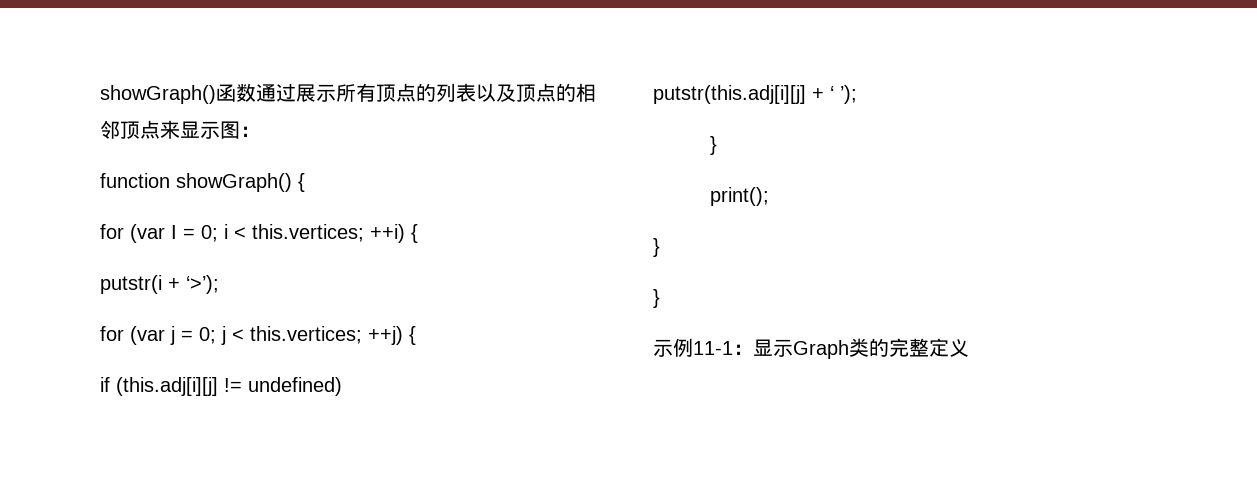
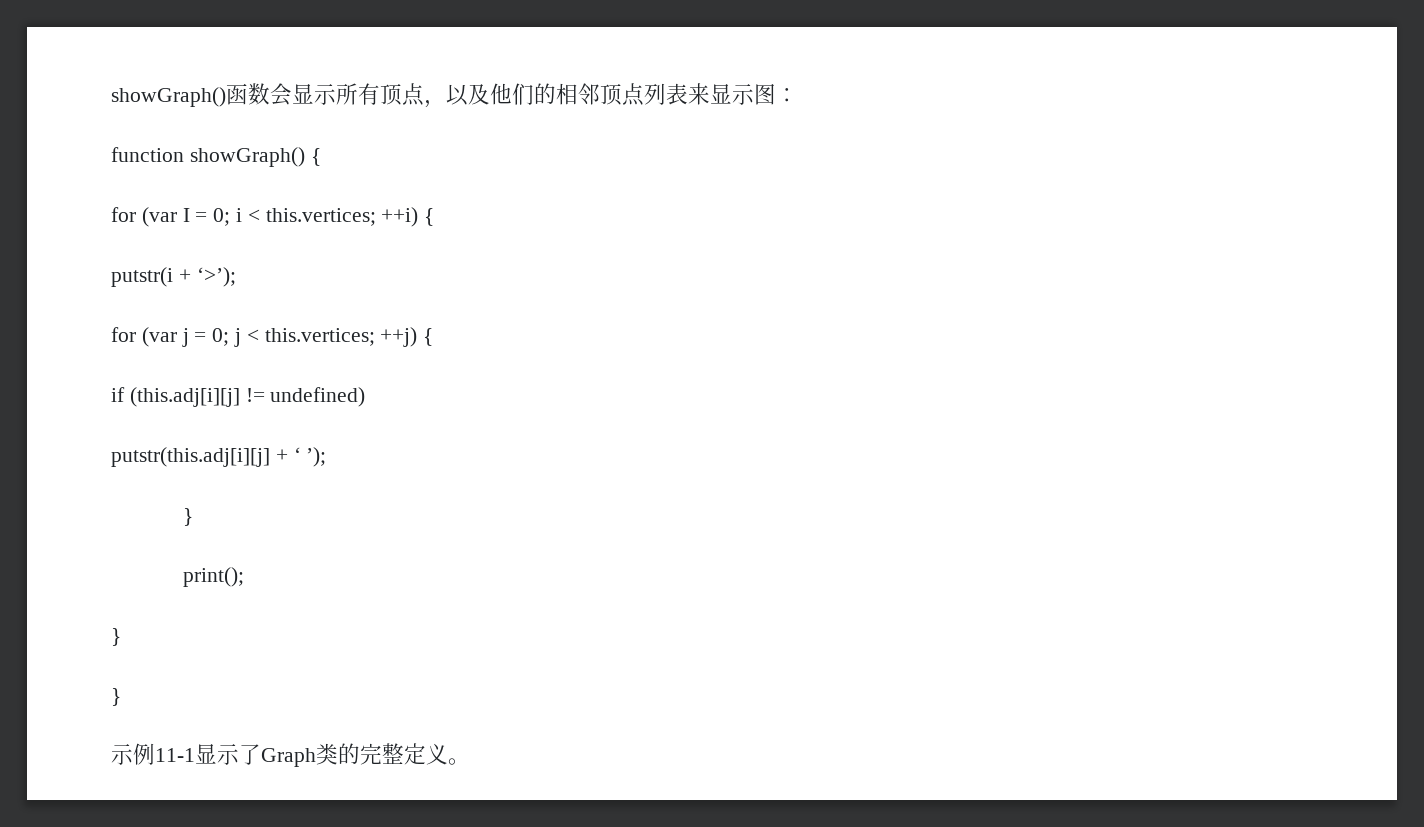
[256,83,316,102] 通过展 -> [270,83,314,106] 会显
[416,83,556,102] 的列表以及顶点 -> [424,83,534,108] ，以及他们
(160, 129) none -> [644,83,688,105] 列表
[733,339,793,357] ：显示 -> [195,744,261,765] 显示了
(969, 348) none -> [448,758,470,765] 。

